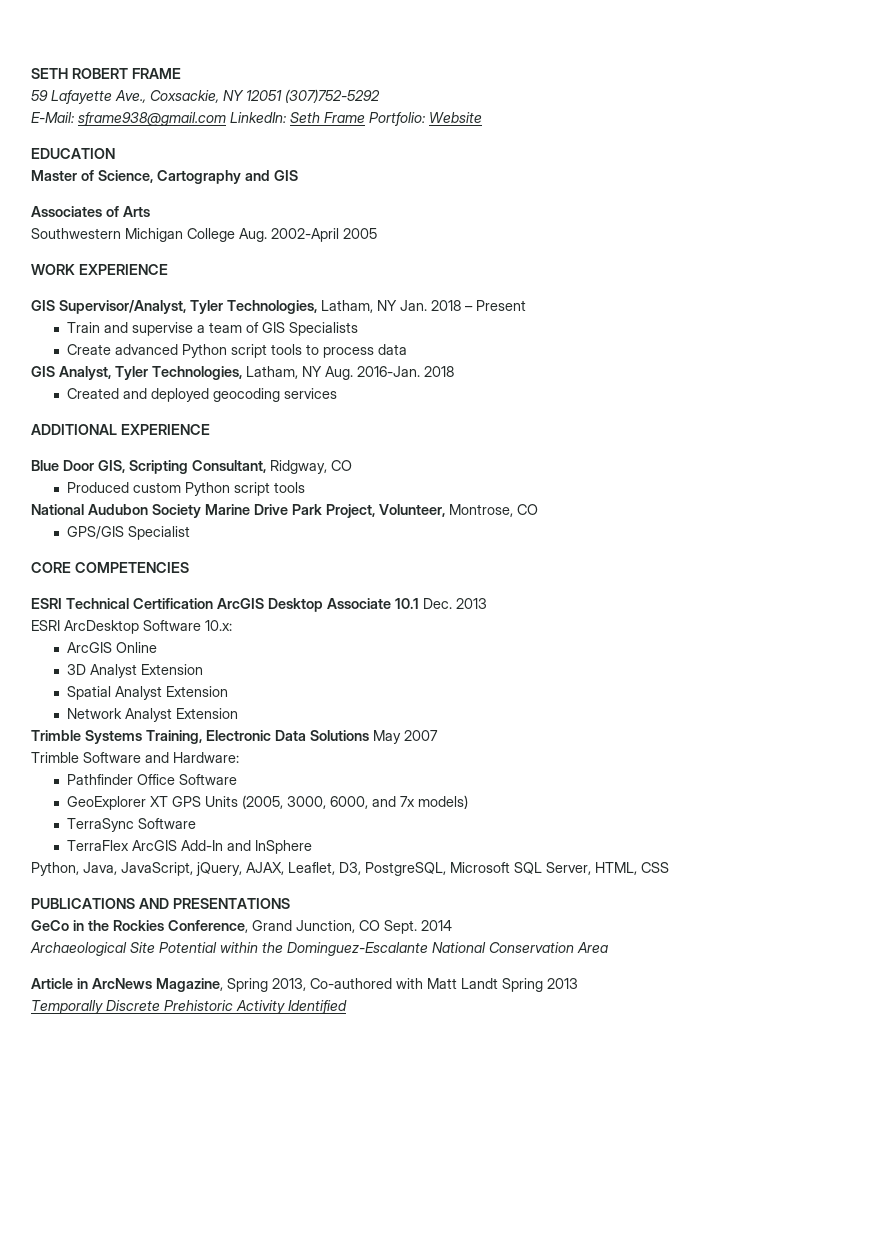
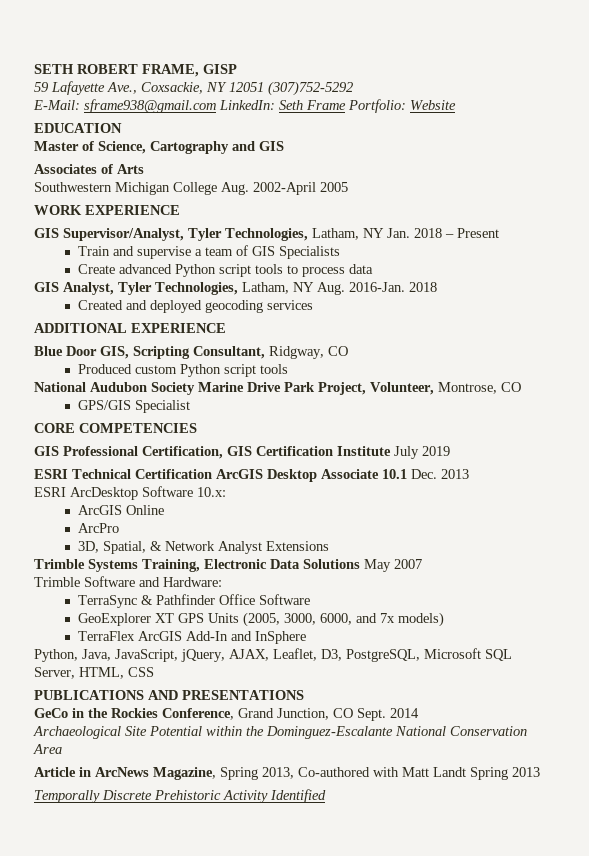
[132,68,181,79] FRAME -> [142,64,237,77] FRAME, GISP
(189, 567) none -> [34,446,450,459] // GIS Professional Certification, GIS Certification Institute July 2019
[66,664,203,678] [66,686,228,700] 3D Analyst Extension // Spatial Analyst Extension // -> [78,523,120,533] [78,541,163,554] ArcPro // 3D, Spatial, &
[175,708,238,719] Extension -> [266,541,330,551] Extensions
(239, 757) none -> [78,595,154,608] TerraSync &
[66,818,196,832] // TerraSync Software -> (445, 619) none

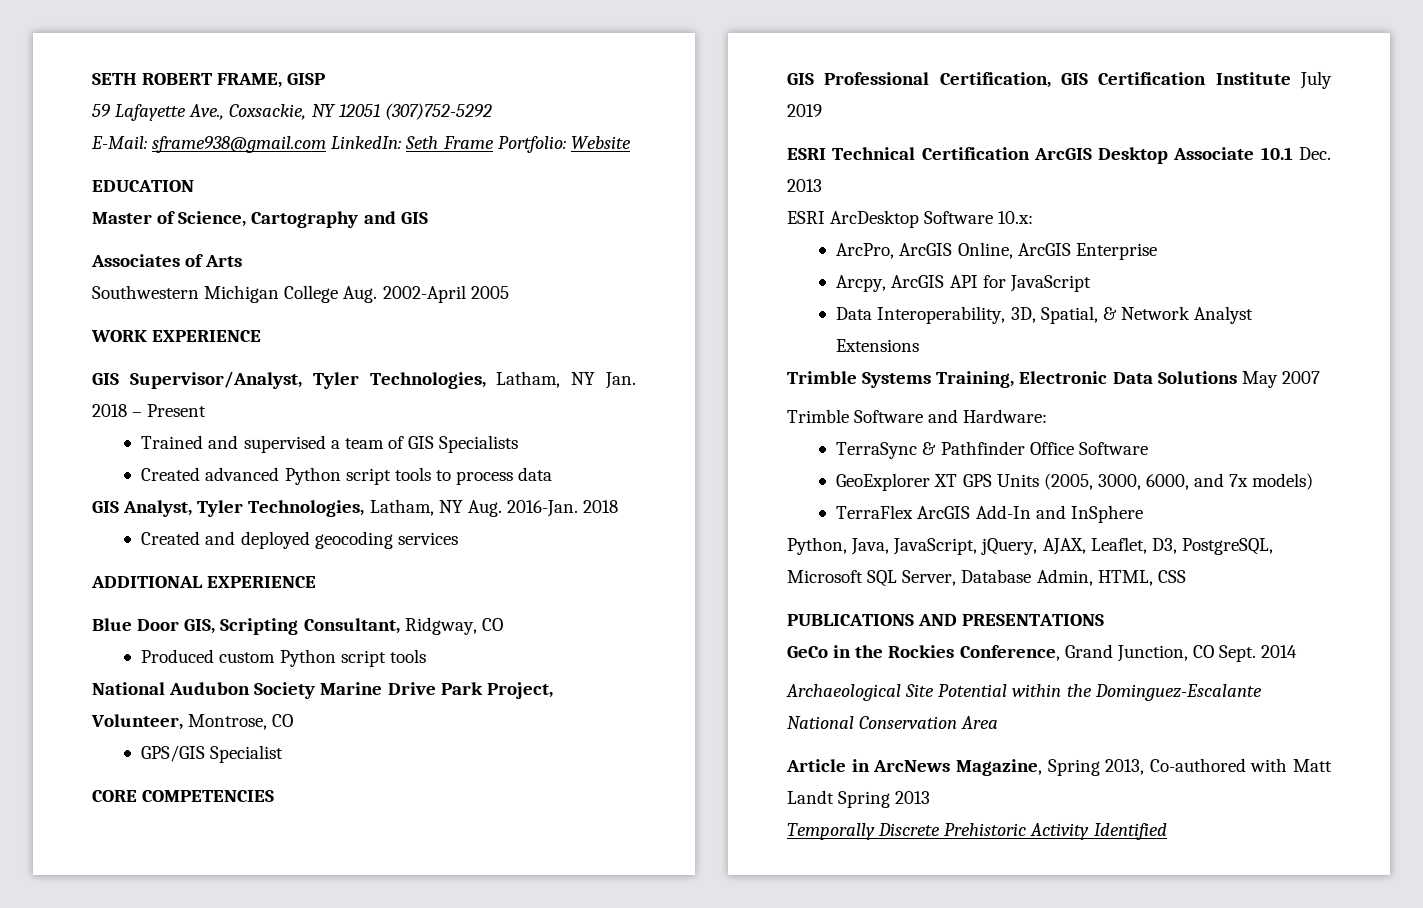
[78,246,192,259] Train and supervise -> [141,435,326,453] Trained and supervised
[78,264,116,274] Create -> [141,467,201,481] Created
[78,505,165,515] [78,523,120,533] ArcGIS Online // ArcPro // -> [836,242,1157,260] [836,275,1091,292] [836,306,1006,324] ArcPro, ArcGIS Online, ArcGIS Enterprise // Arcpy, ArcGIS API for JavaScript // Data Interoperability,
(75, 673) none -> [961,569,1093,586] Database Admin,

